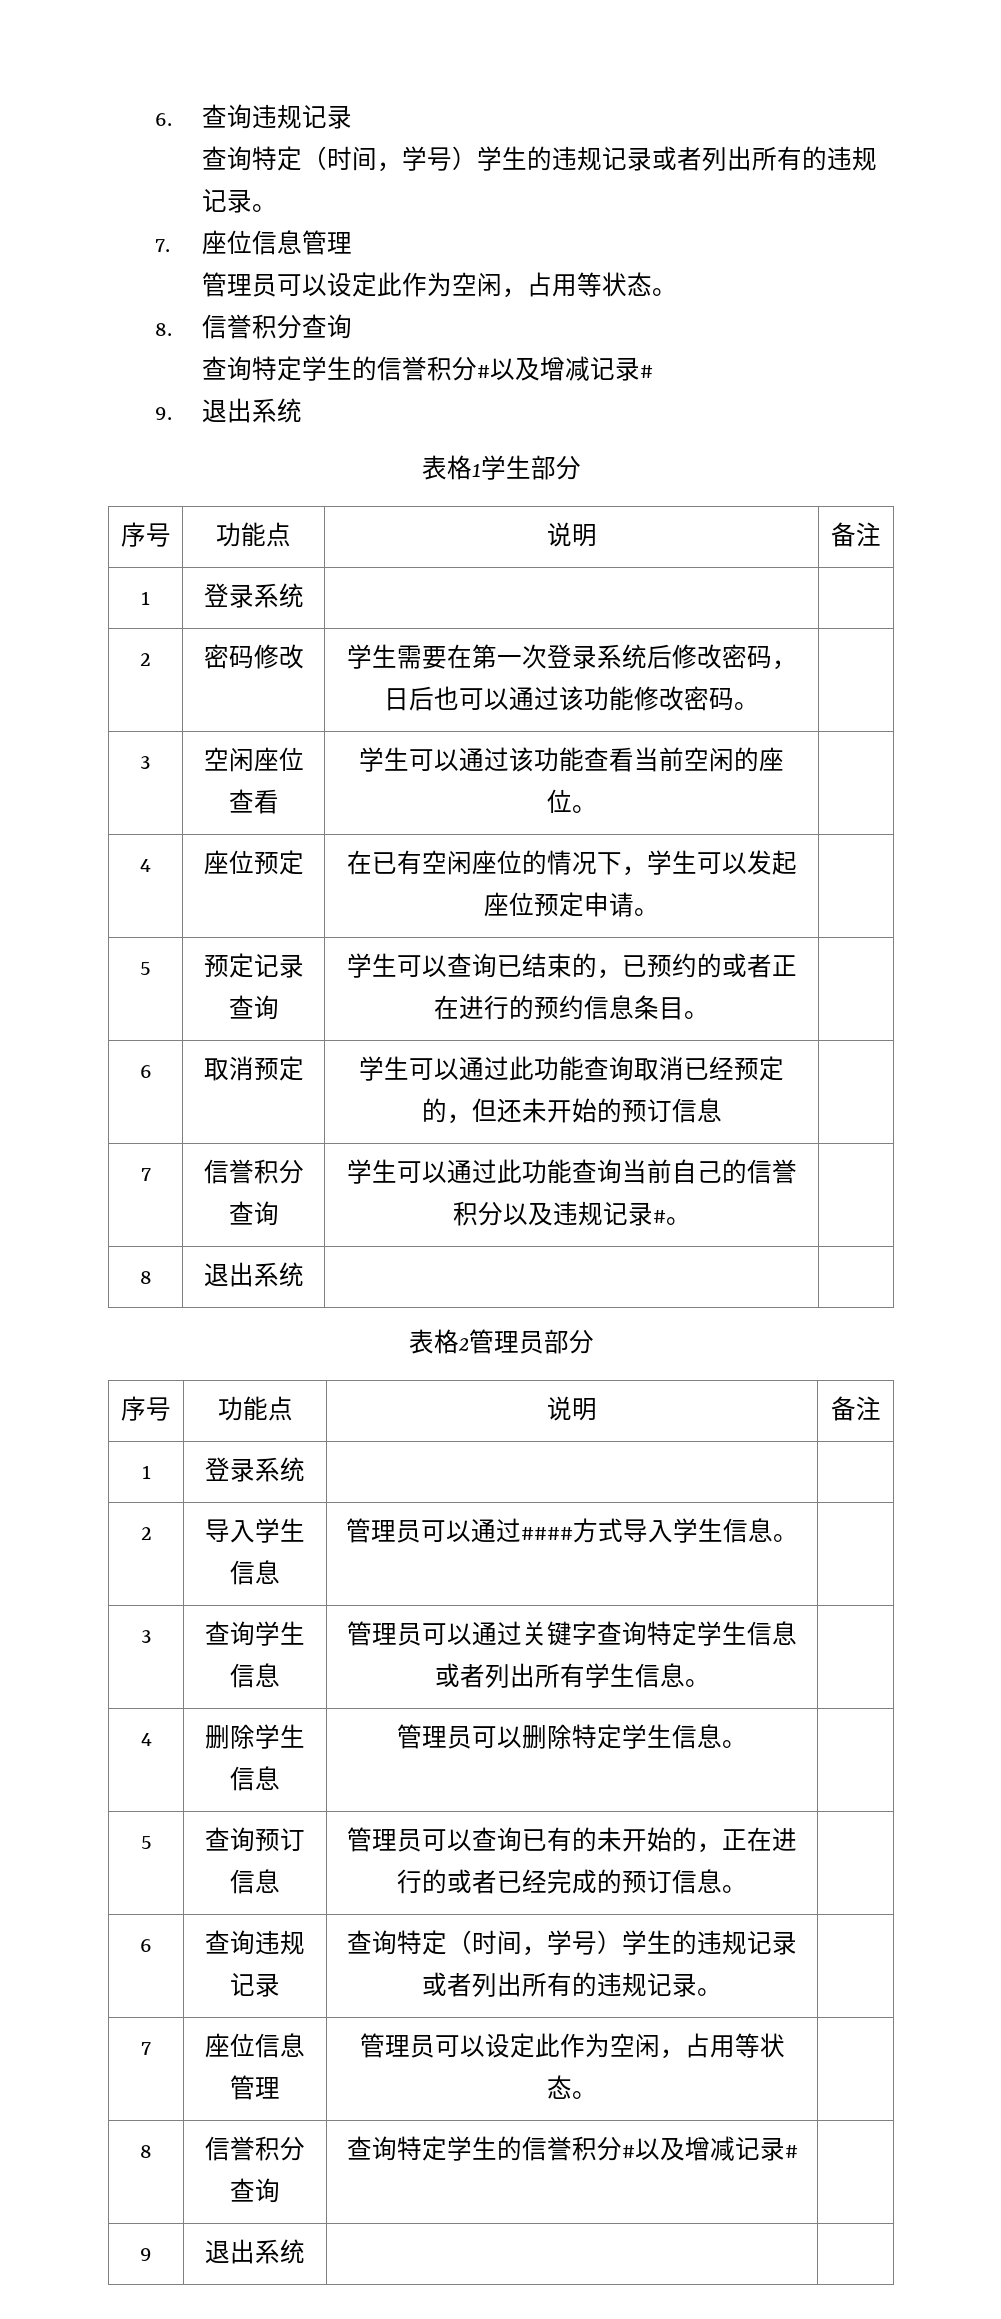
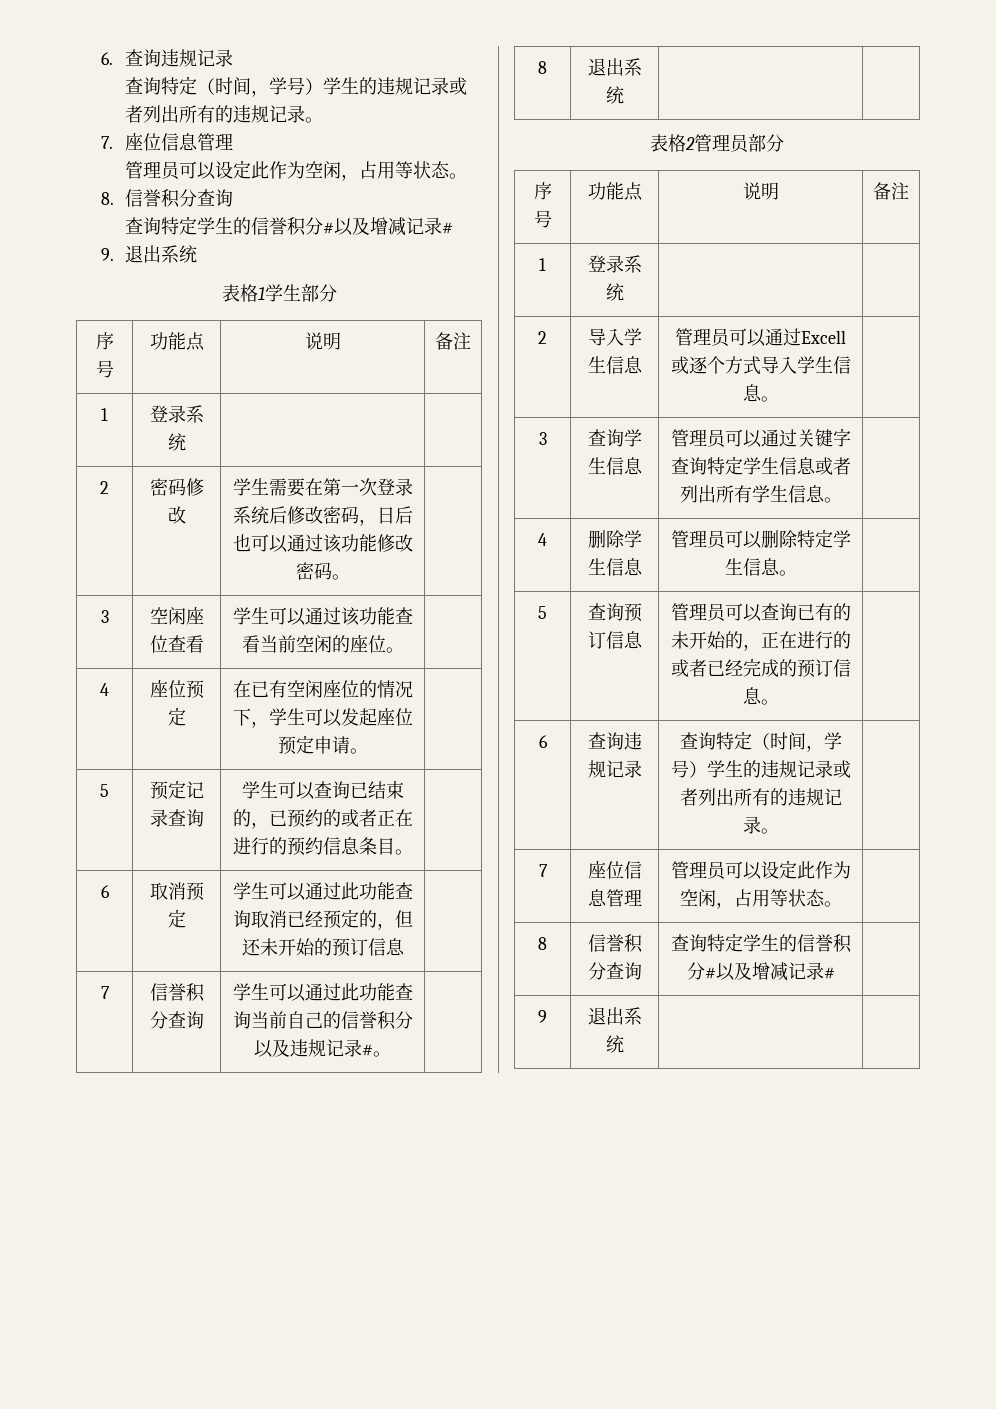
[521,1527,573,1540] #### -> [801,330,846,344] [670,356,725,374] Excell或逐个

